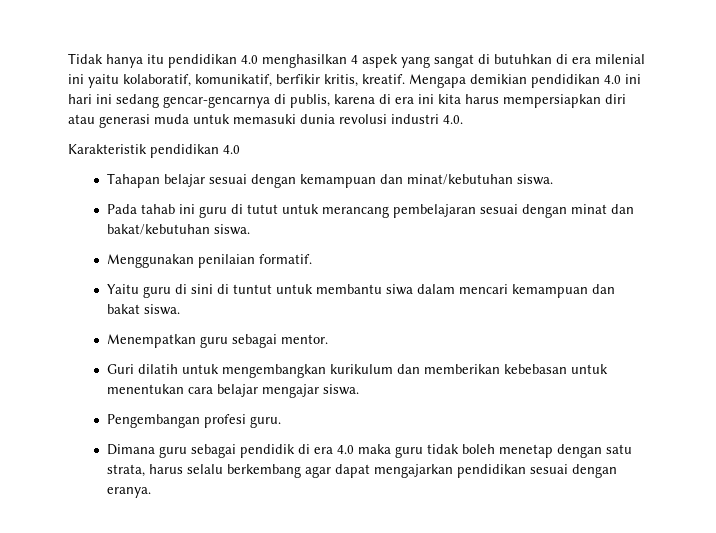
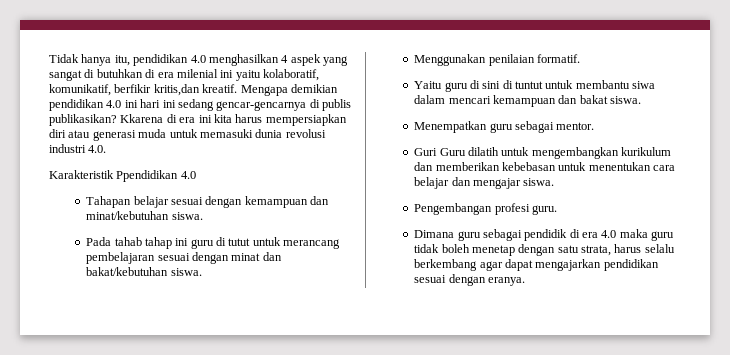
[147,54,164,64] itu -> [114,55,130,66] itu,
[324,74,358,87] kritis, -> [153,84,200,96] kritis,dan
[290,94,375,108] publis, karena -> [322,99,351,111] [49,114,164,126] publis publikasikan? Kkarena
[150,144,219,158] pendidikan -> [116,170,179,182] Ppendidikan
(175, 209) none -> [144,237,172,249] tahap
(134, 369) none -> [439,148,466,156] Guru
(258, 390) none -> [451,177,471,186] dan

